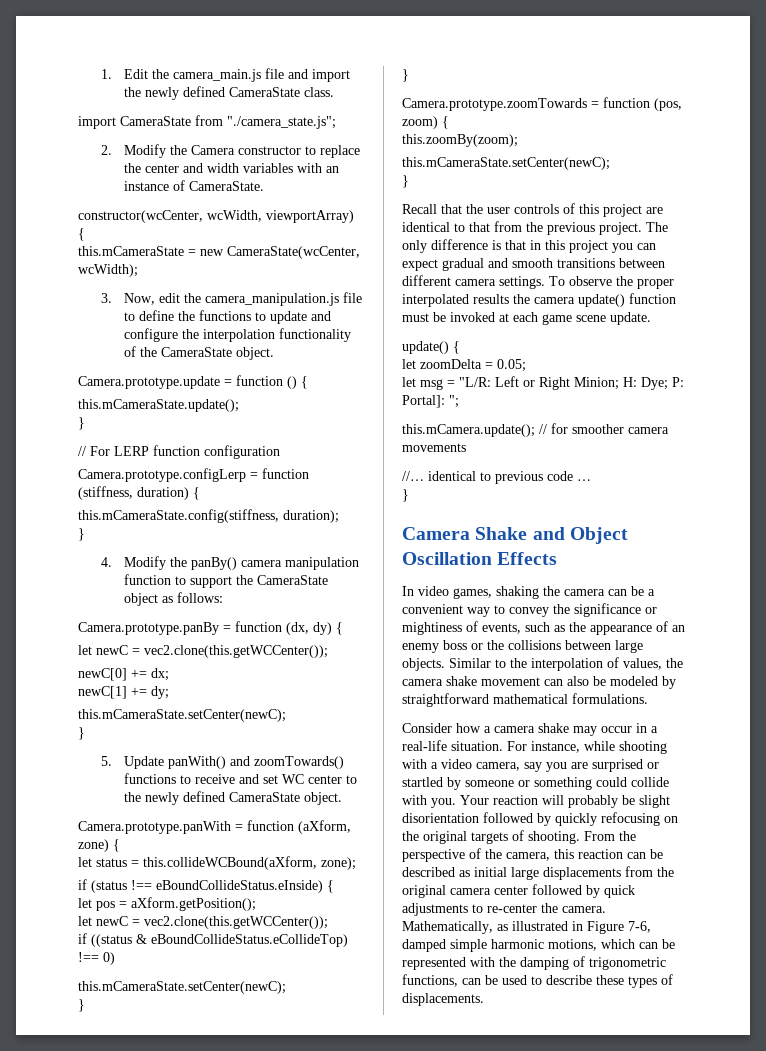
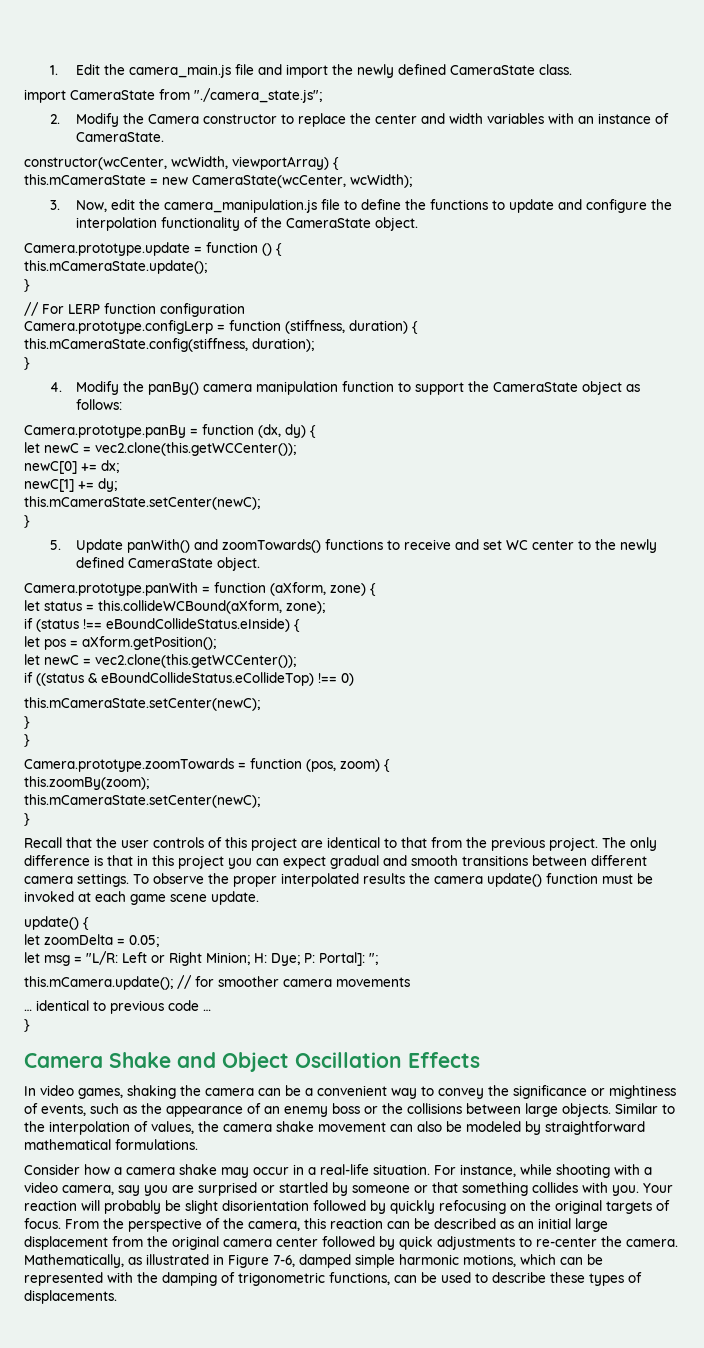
[402,471,424,481] //… -> [24,1009,32,1011] …
[534,777,669,790] something could collide -> [432,1182,578,1196] that something collides
[528,831,580,844] shooting. -> [24,1218,61,1229] focus.
(470, 873) none -> [518,1221,534,1229] an
[543,867,621,880] displacements -> [24,1236,108,1250] displacement

